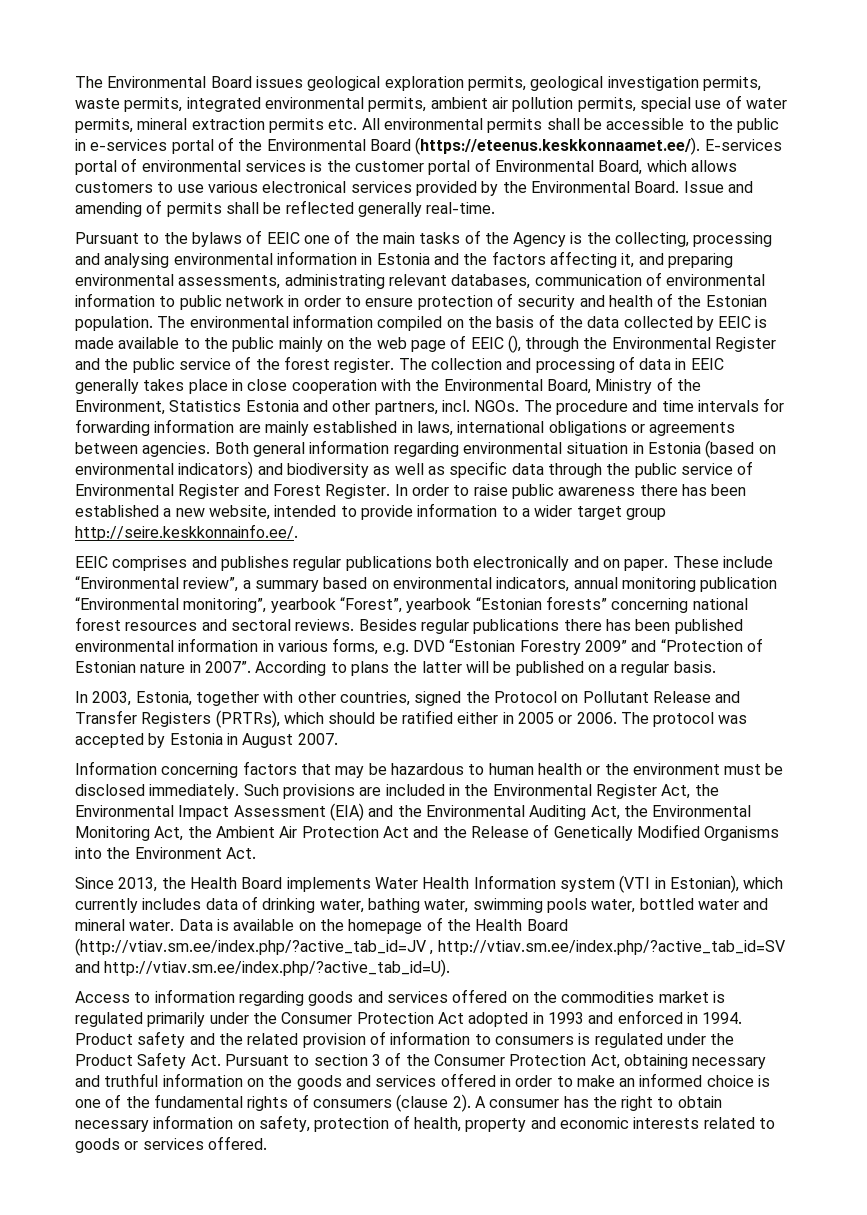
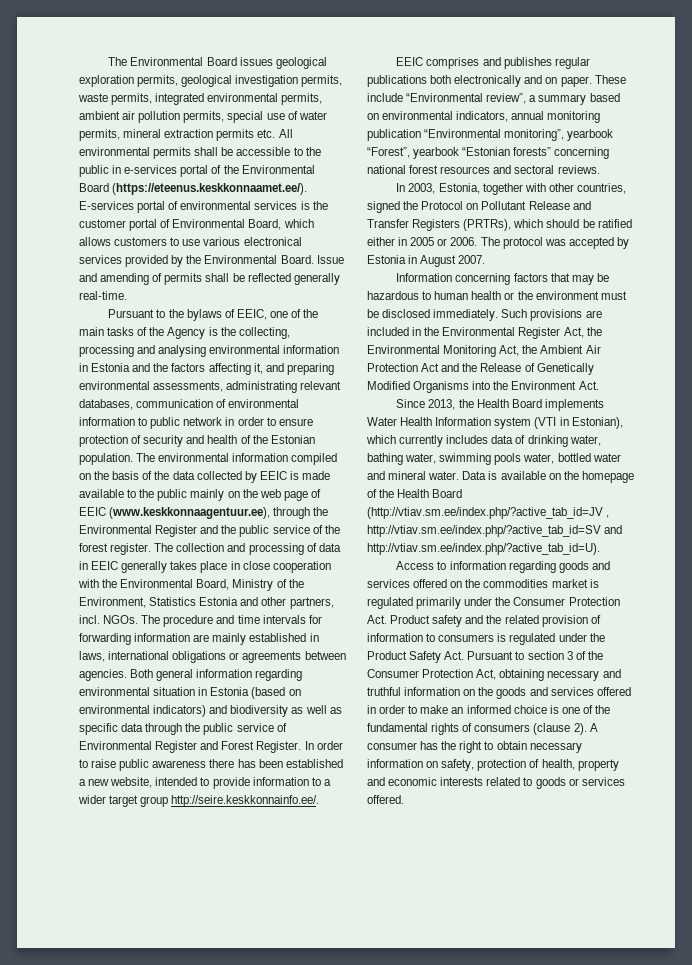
[266,232,300,244] EEIC -> [236,309,267,320] EEIC,
[507,335,521,353] (), -> [109,507,271,519] (www.keskkonnaagentuur.ee),
[358,619,743,634] [75,638,763,655] [75,661,716,676] Besides regular publications there has been published environmental information in various forms, e.g. DVD “Estonian Forestry 2009” and “Protection of Estonian nature in 2007”. According to plans the latter will be published on a regular basis. -> (600, 169) none
[178,803,752,821] Impact Assessment (EIA) and the Environmental Auditing Act, the Environmental -> (440, 349) none
[437,1010,743,1027] Act adopted in 1993 and enforced in 1994. -> [367,615,387,624] Act.

